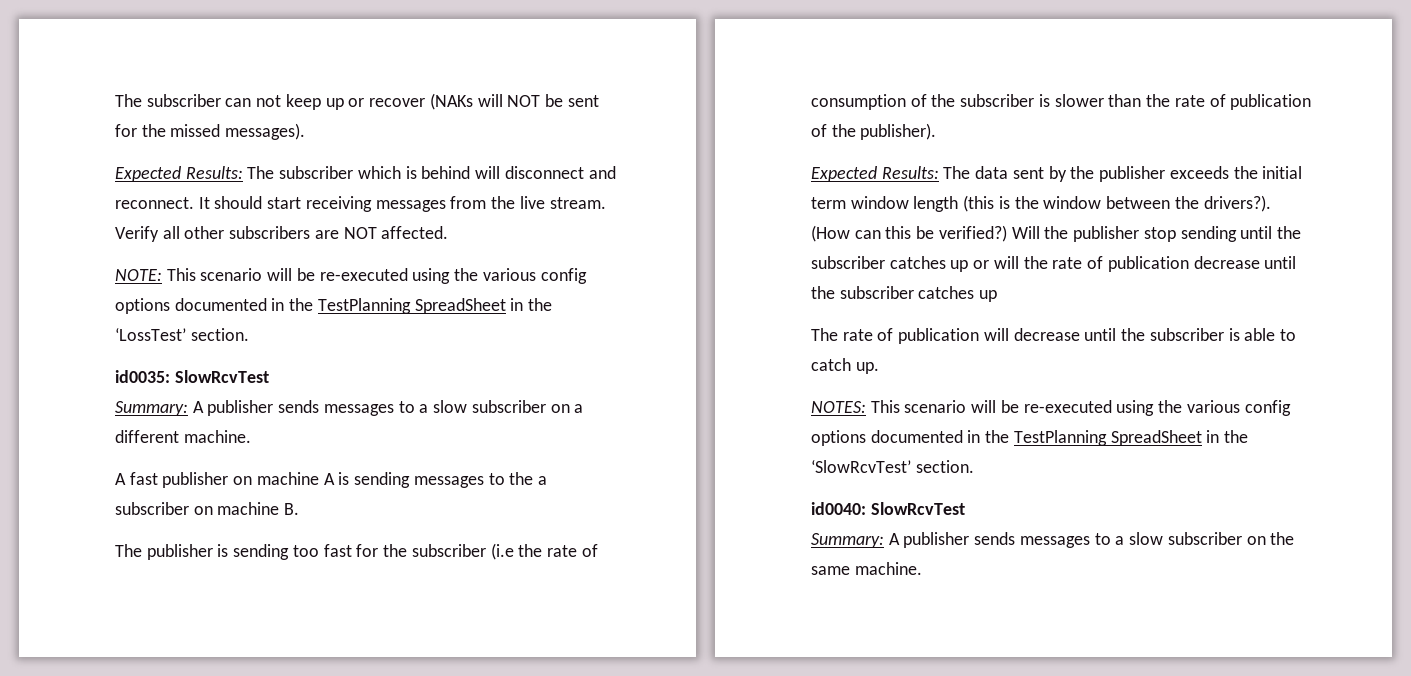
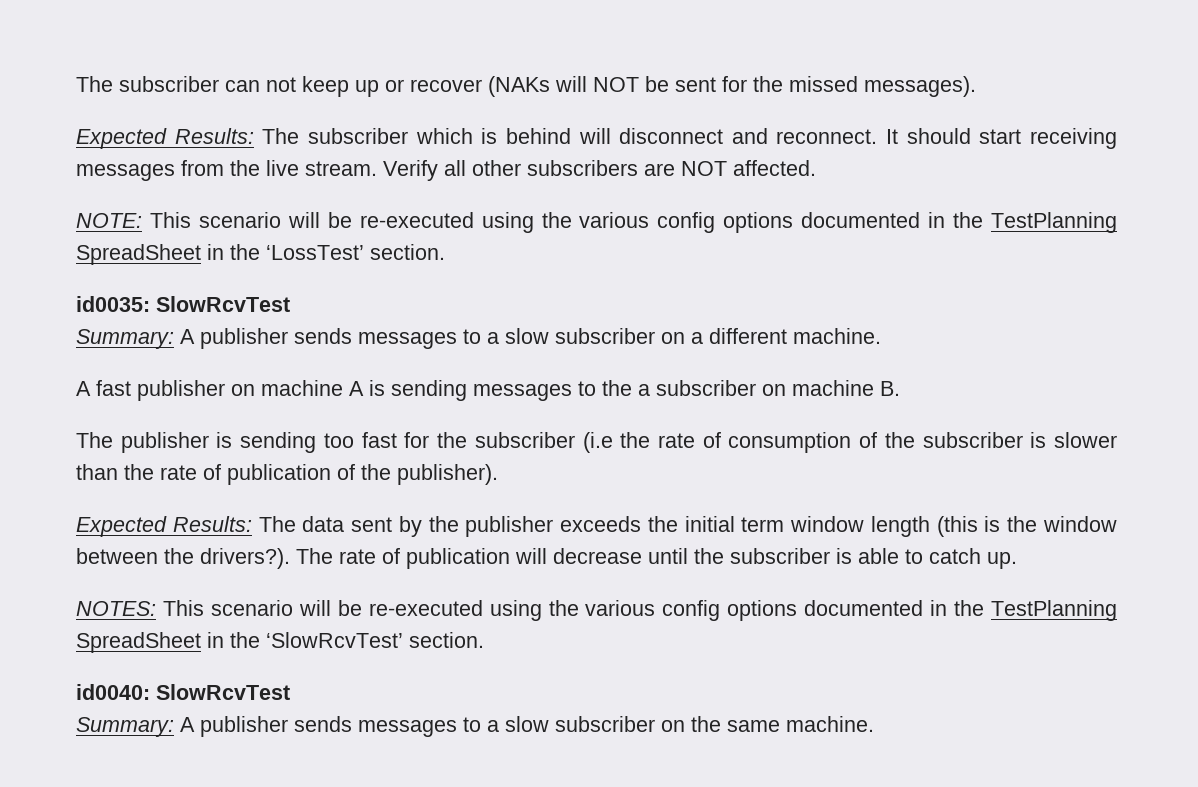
[811,225,1301,242] [811,256,1297,272] [811,286,998,302] (How can this be verified?) Will the publisher stop sending until the subscriber catches up or will the rate of publication decrease until the subscriber catches up // -> (290, 558) none

